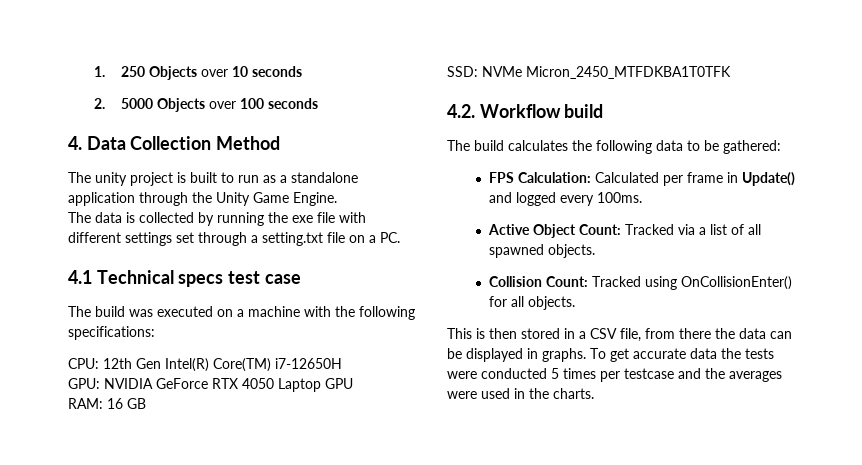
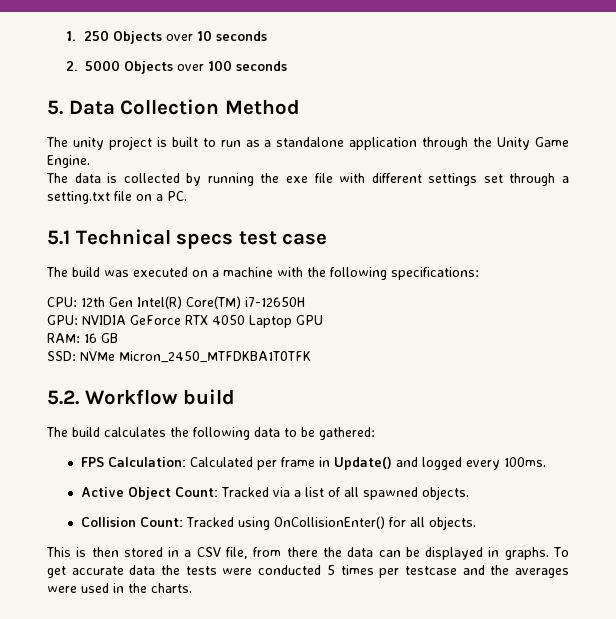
[68,136,82,150] 4. -> [47,100,63,115] 5.
[68,270,92,284] 4.1 -> [47,230,70,245] 5.1
[447,104,475,118] 4.2. -> [47,390,79,405] 5.2.

